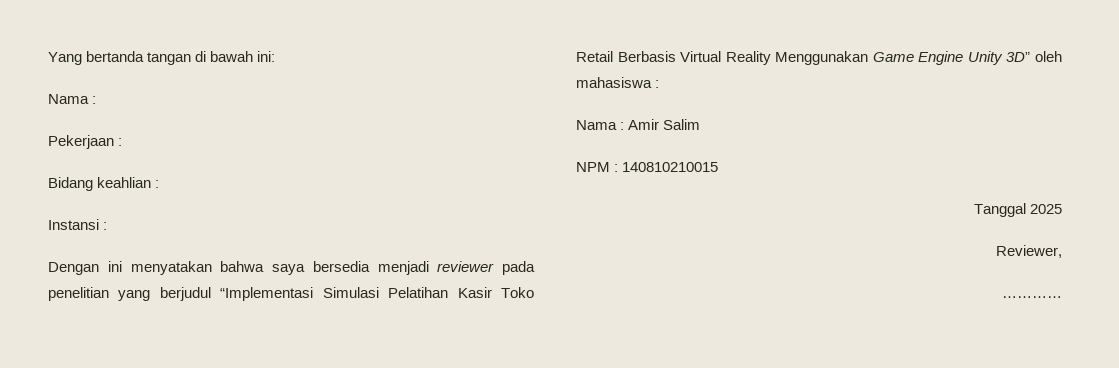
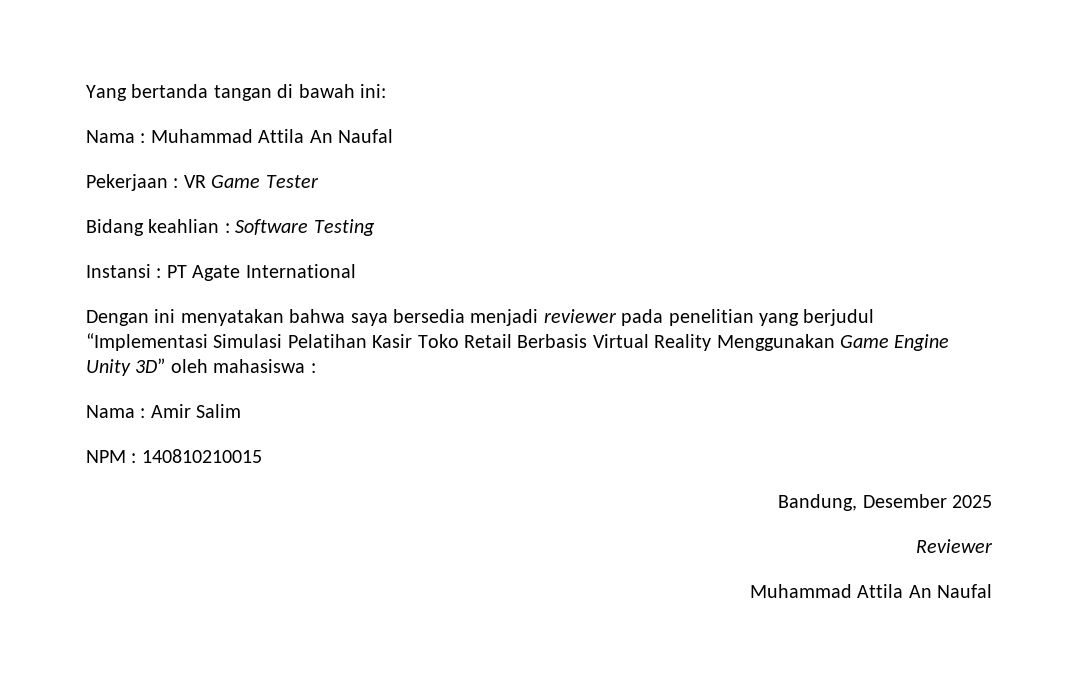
(97, 100) none -> [150,129,393,143] Muhammad Attila An Naufal
(123, 142) none -> [183,175,319,188] VR Game Tester
(160, 184) none -> [235,219,375,236] Software Testing
(108, 226) none -> [166,264,356,281] PT Agate International
[973,203,1026,217] Tanggal -> [778,494,947,511] Bandung, Desember
[996,245,1062,258] [1002,296,1062,298] Reviewer, // ………… -> [916,539,993,553] [749,584,992,598] Reviewer // Muhammad Attila An Naufal

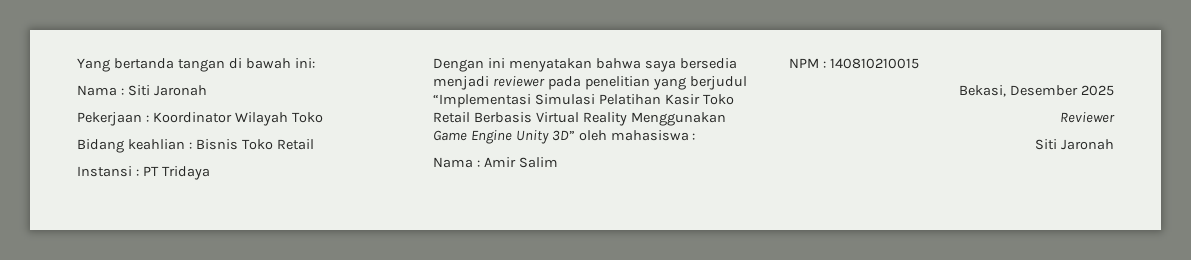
[150,129,393,143] Muhammad Attila An Naufal -> [127,85,207,96] Siti Jaronah
[183,175,319,188] VR Game Tester -> [152,112,323,126] Koordinator Wilayah Toko
[235,219,375,236] Software Testing -> [195,139,314,150] Bisnis Toko Retail
[192,264,356,281] Agate International -> [161,166,210,180] Tridaya
[778,494,858,511] Bandung, -> [959,85,1007,97] Bekasi,
[749,584,992,598] Muhammad Attila An Naufal -> [1035,139,1114,150] Siti Jaronah

